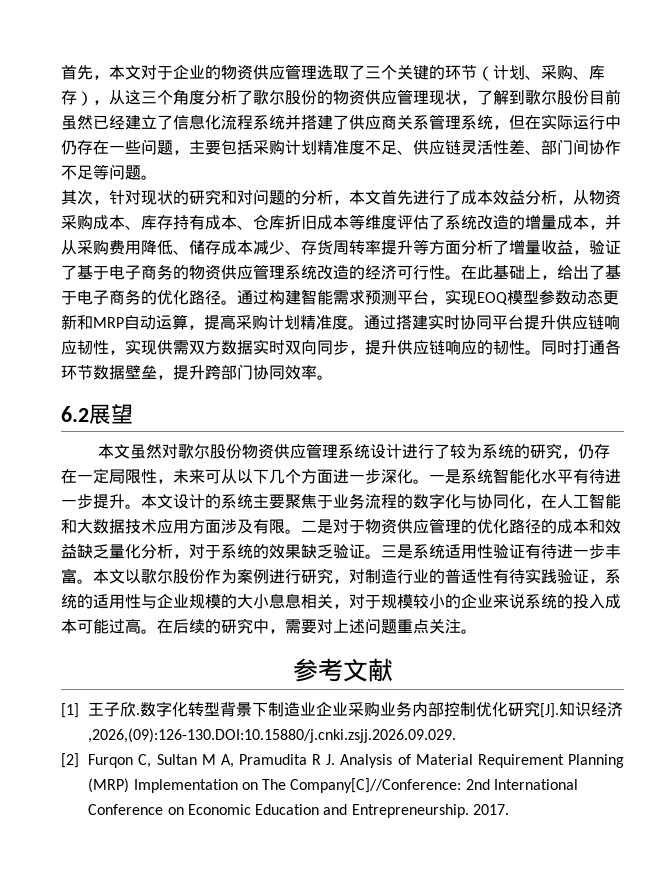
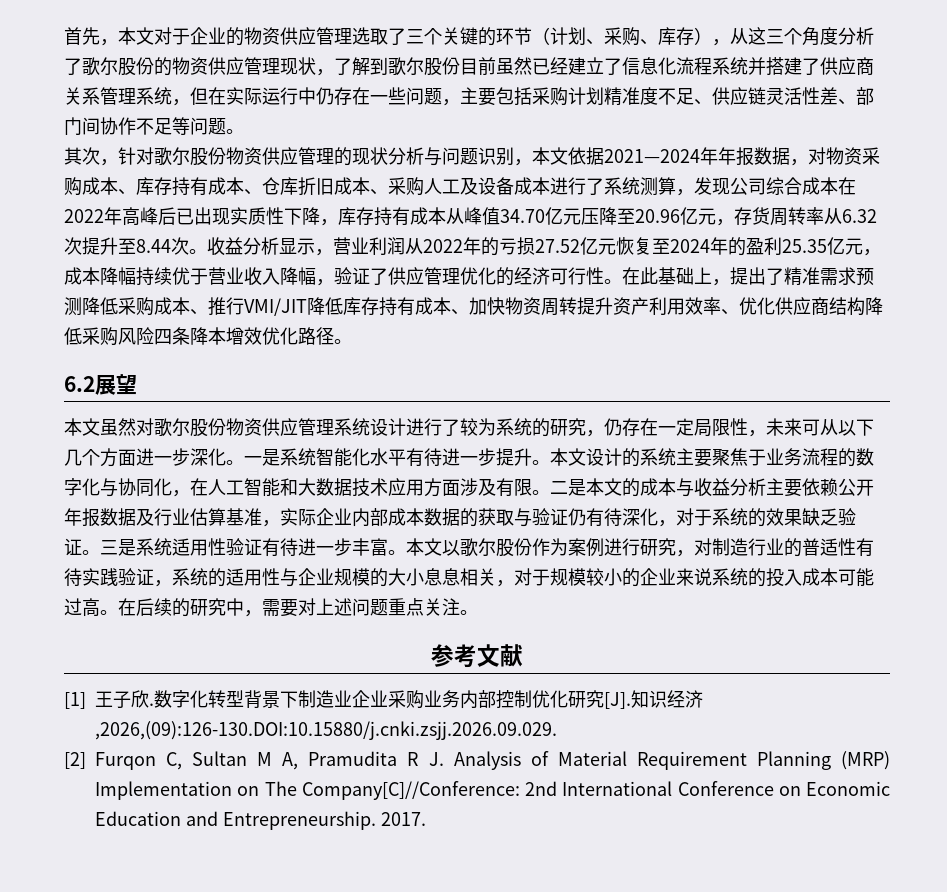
[141,189,589,205] 现状的研究和对问题的分析，本文首先进行了成本效益分析，从 -> [154,147,826,166] 歌尔股份物资供应管理的现状分析与问题识别，本文依据2021—2024年年报数据，对
[349,214,621,230] [61,239,621,255] [61,264,349,280] 等维度评估了系统改造的增量成本，并从采购费用降低、储存成本减少、存货周转率提升等方面分析了增量收益，验证了基于电子商务的物资供应管理系统改造 -> [370,177,856,196] [64,207,877,226] [64,237,881,256] [64,267,496,286] 、采购人工及设备成本进行了系统测算，发现公司综合成本在2022年高峰后已出现实质性下降，库存持有成本从峰值34.70亿元压降至20.96亿元，存货周转率从6.32次提升至8.44次。收益分析显示，营业利润从2022年的亏损27.52亿元恢复至2024年的盈利25.35亿元，成本降幅持续优于营业收入降幅，验证了供应管理优化
[557,264,621,280] [61,289,619,305] [61,314,620,330] [61,339,621,355] [61,364,317,380] 给出了基于电子商务的优化路径。通过构建智能需求预测平台，实现EOQ模型参数动态更新和MRP自动运算，提高采购计划精准度。通过搭建实时协同平台提升供应链响应韧性，实现供需双方数据实时双向同步，提升供应链响应的韧性。同时打通各环节数据壁垒，提升跨部门协同效率 -> [730,267,874,286] [64,297,883,316] [64,327,334,346] 提出了精准需求预测降低采购成本、推行VMI/JIT降低库存持有成本、加快物资周转提升资产利用效率、优化供应商结构降低采购风险四条降本增效优化路径
[333,518,621,534] [61,543,173,559] 对于物资供应管理的优化路径的成本和效益缺乏量化分析 -> [586,478,874,497] [64,508,658,527] 本文的成本与收益分析主要依赖公开年报数据及行业估算基准，实际企业内部成本数据的获取与验证仍有待深化

